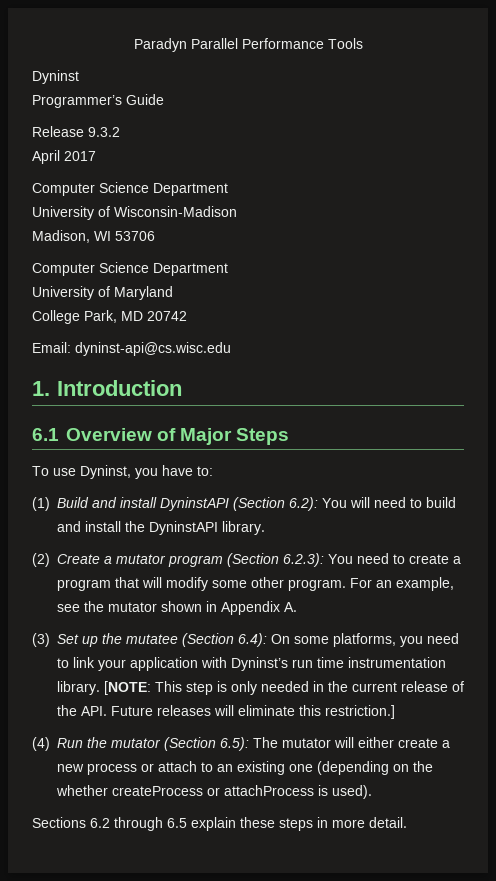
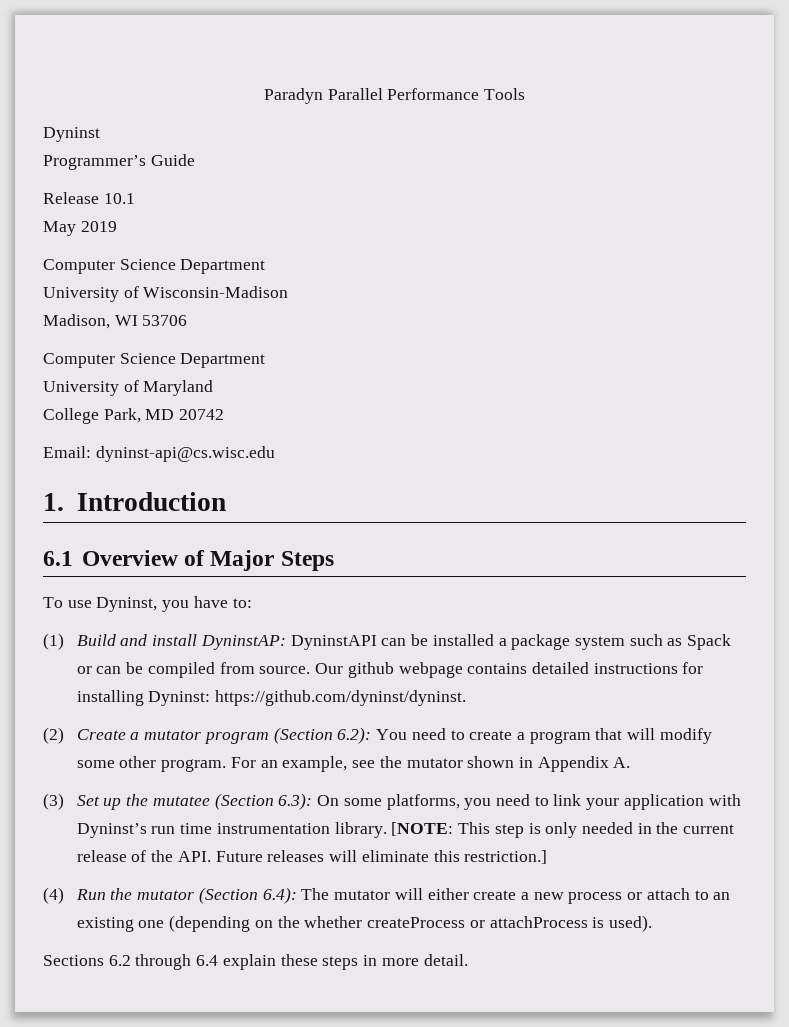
[88,127,120,137] [32,150,96,164] 9.3.2 // April 2017 -> [103,193,135,204] [43,221,117,236] 10.1 // May 2019
[160,497,456,511] [57,521,265,535] DyninstAPI (Section 6.2): You will need to build and install the DyninstAPI library. -> [200,634,732,650] [76,662,704,678] [76,690,467,706] DyninstAP: DyninstAPI can be installed a package system such as Spack or can be compiled from source. Our github webpage contains detailed instructions for installing Dyninst: https://github.com/dyninst/dyninst.
[283,553,324,567] 6.2.3): -> [337,727,372,744] 6.2):
[238,633,267,647] 6.4): -> [278,793,313,810] 6.3):
[220,737,249,751] 6.5): -> [262,887,297,904] 6.4):
[167,818,187,828] 6.5 -> [196,955,219,966] 6.4

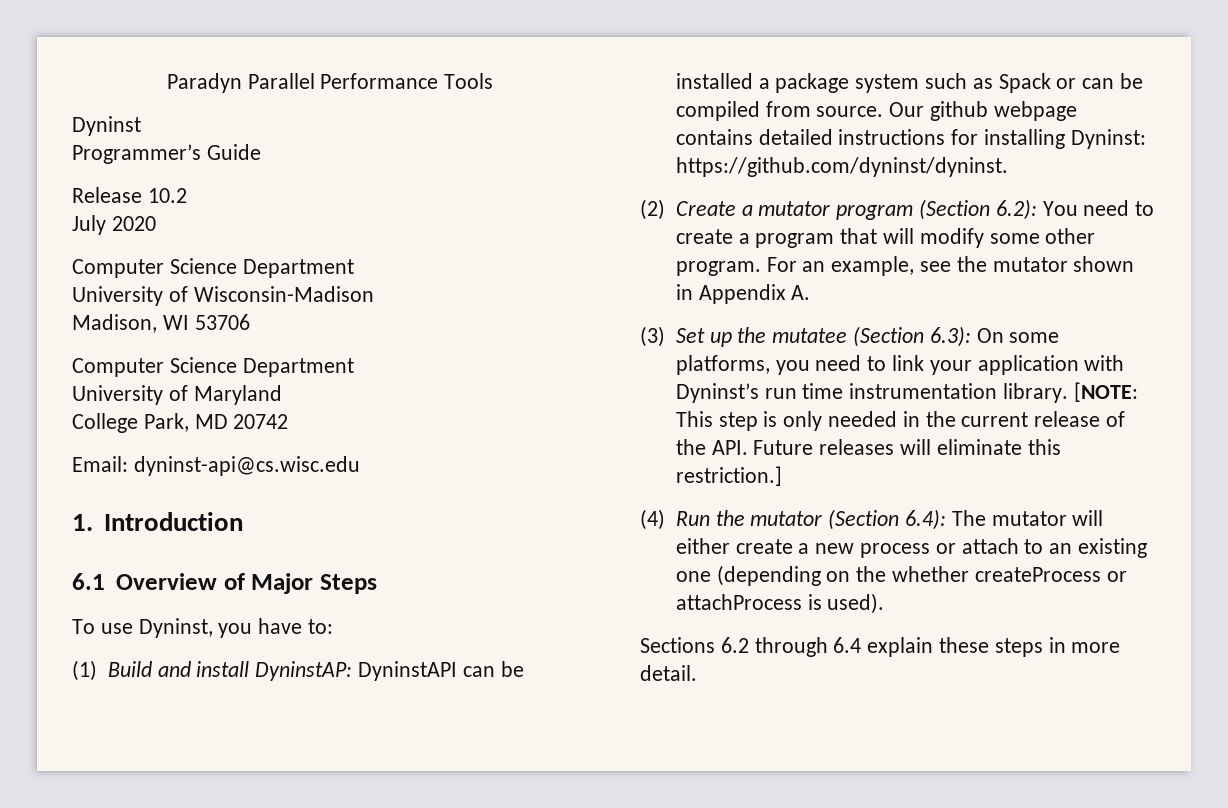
[103,193,135,204] [43,221,117,236] 10.1 // May 2019 -> [147,188,187,203] [72,215,156,235] 10.2 // July 2020

